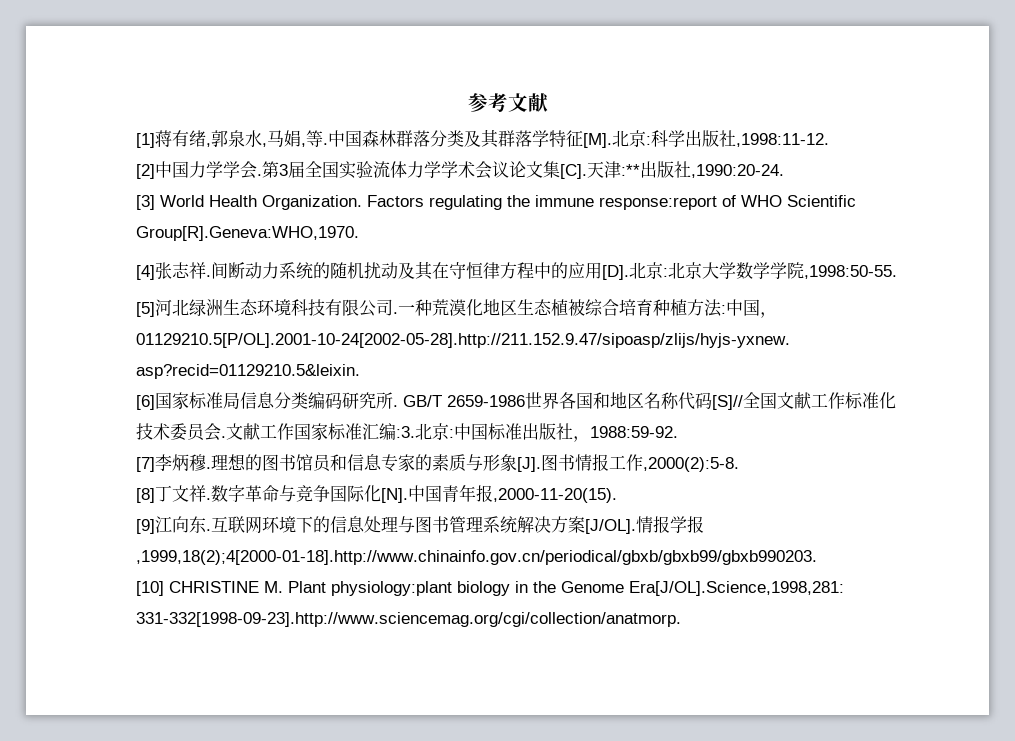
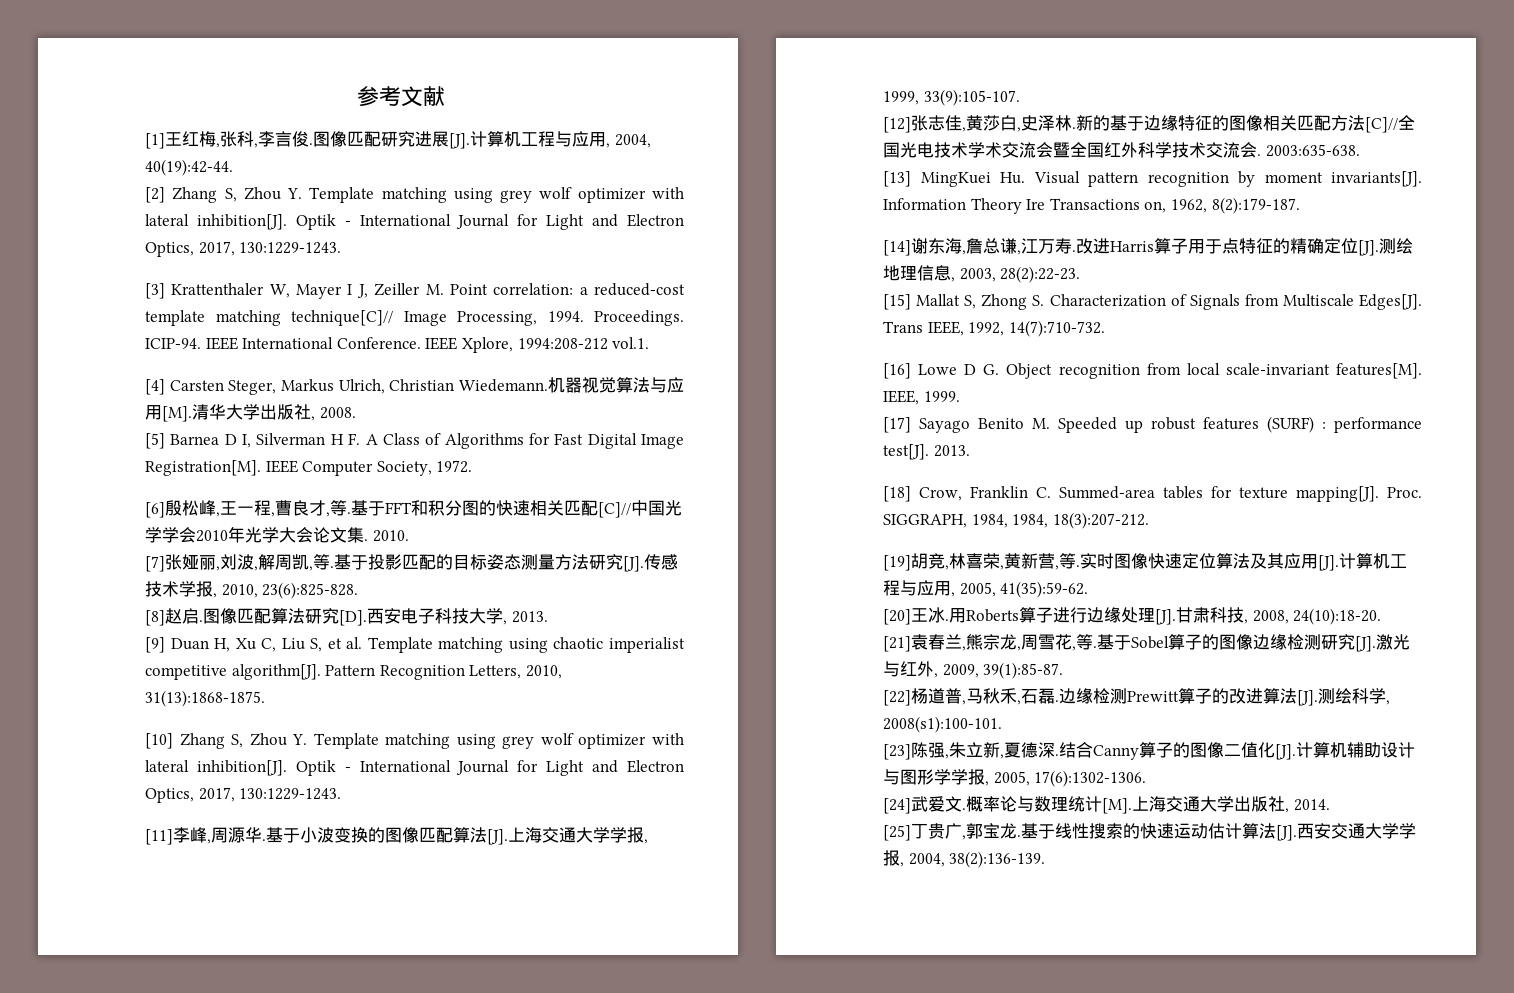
[155,129,830,148] [136,161,785,179] [136,195,857,210] [136,226,360,241] [136,261,898,280] [136,299,778,318] [136,333,791,348] [136,364,361,379] [136,392,897,410] [136,423,679,442] [136,454,740,472] [136,484,618,503] [136,516,705,534] [136,550,818,565] [136,581,845,596] [136,612,682,627] 蒋有绪,郭泉水,马娟,等.中国森林群落分类及其群落学特征[M].北京:科学出版社,1998:11-12. // [2]中国力学学会.第3届全国实验流体力学学术会议论文集[C].天津:**出版社,1990:20-24. // [3] World Health Organization. Factors regulating the immune response:report of WHO Scientific Group[R].Geneva:WHO,1970. // [4]张志祥.间断动力系统的随机扰动及其在守恒律方程中的应用[D].北京:北京大学数学学院,1998:50-55. // [5]河北绿洲生态环境科技有限公司.一种荒漠化地区生态植被综合培育种植方法:中国，01129210.5[P/OL].2001-10-24[2002-05-28].http://211.152.9.47/sipoasp/zlijs/hyjs-yxnew. asp?recid=01129210.5&leixin. // [6]国家标准局信息分类编码研究所. GB/T 2659-1986世界各国和地区名称代码[S]//全国文献工作标准化技术委员会.文献工作国家标准汇编:3.北京:中国标准出版社，1988:59-92. // [7]李炳穆.理想的图书馆员和信息专家的素质与形象[J].图书情报工作,2000(2):5-8. // [8]丁文祥.数字革命与竞争国际化[N].中国青年报,2000-11-20(15). // [9]江向东.互联网环境下的信息处理与图书管理系统解决方案[J/OL].情报学报,1999,18(2);4[2000-01-18].http://www.chinainfo.gov.cn/periodical/gbxb/gbxb99/gbxb990203. // [10] CHRISTINE M. Plant physiology:plant biology in the Genome Era[J/OL].Science,1998,281: 331-332[1998-09-23].http://www.sciencemag.org/cgi/collection/anatmorp. -> [165,131,651,149] [145,159,234,176] [145,187,684,203] [145,214,684,230] [145,241,342,257] [145,283,685,299] [145,310,684,326] [145,337,650,353] [145,377,684,395] [145,404,356,422] [145,433,684,449] [145,460,473,476] [145,500,683,518] [145,526,409,543] [145,554,679,572] [145,581,359,599] [145,608,548,626] [145,637,685,653] [145,664,562,680] [145,690,266,707] [145,733,684,749] [145,760,684,776] [145,787,342,803] [145,827,649,845] [883,89,1020,106] [883,115,1416,133] [883,142,1360,158] [883,171,1422,187] [883,197,1300,214] [883,238,1414,256] [883,265,1081,283] [883,294,1422,310] [883,320,1105,337] [883,363,1422,379] [883,390,960,405] [883,416,1422,433] [883,444,970,460] [883,486,1422,502] [883,512,1149,529] [883,553,1408,571] [883,580,1089,598] [883,607,1382,625] [883,634,1411,652] [883,661,1064,679] [883,688,1391,706] [883,716,1003,733] [883,742,1416,760] [883,769,1147,787] [883,796,1330,814] [883,823,1417,841] [883,850,1046,868] 王红梅,张科,李言俊.图像匹配研究进展[J].计算机工程与应用, 2004, 40(19):42-44. // [2] Zhang S, Zhou Y. Template matching using grey wolf optimizer with lateral inhibition[J]. Optik - International Journal for Light and Electron Optics, 2017, 130:1229-1243. // [3] Krattenthaler W, Mayer I J, Zeiller M. Point correlation: a reduced-cost template matching technique[C]// Image Processing, 1994. Proceedings. ICIP-94. IEEE International Conference. IEEE Xplore, 1994:208-212 vol.1. // [4] Carsten Steger, Markus Ulrich, Christian Wiedemann.机器视觉算法与应用[M].清华大学出版社, 2008. // [5] Barnea D I, Silverman H F. A Class of Algorithms for Fast Digital Image Registration[M]. IEEE Computer Society, 1972. // [6]殷松峰,王一程,曹良才,等.基于FFT和积分图的快速相关匹配[C]//中国光学学会2010年光学大会论文集. 2010. // [7]张娅丽,刘波,解周凯,等.基于投影匹配的目标姿态测量方法研究[J].传感技术学报, 2010, 23(6):825-828. // [8]赵启.图像匹配算法研究[D].西安电子科技大学, 2013. // [9] Duan H, Xu C, Liu S, et al. Template matching using chaotic imperialist competitive algorithm[J]. Pattern Recognition Letters, 2010, 31(13):1868-1875. // [10] Zhang S, Zhou Y. Template matching using grey wolf optimizer with lateral inhibition[J]. Optik - International Journal for Light and Electron Optics, 2017, 130:1229-1243. // [11]李峰,周源华.基于小波变换的图像匹配算法[J].上海交通大学学报, 1999, 33(9):105-107. // [12]张志佳,黄莎白,史泽林.新的基于边缘特征的图像相关匹配方法[C]//全国光电技术学术交流会暨全国红外科学技术交流会. 2003:635-638. // [13] MingKuei Hu. Visual pattern recognition by moment invariants[J]. Information Theory Ire Transactions on, 1962, 8(2):179-187. // [14]谢东海,詹总谦,江万寿.改进Harris算子用于点特征的精确定位[J].测绘地理信息, 2003, 28(2):22-23. // [15] Mallat S, Zhong S. Characterization of Signals from Multiscale Edges[J]. Trans IEEE, 1992, 14(7):710-732. // [16] Lowe D G. Object recognition from local scale-invariant features[M]. IEEE, 1999. // [17] Sayago Benito M. Speeded up robust features (SURF) : performance test[J]. 2013. // [18] Crow, Franklin C. Summed-area tables for texture mapping[J]. Proc. SIGGRAPH, 1984, 1984, 18(3):207-212. // [19]胡竞,林喜荣,黄新营,等.实时图像快速定位算法及其应用[J].计算机工程与应用, 2005, 41(35):59-62. // [20]王冰.用Roberts算子进行边缘处理[J].甘肃科技, 2008, 24(10):18-20. // [21]袁春兰,熊宗龙,周雪花,等.基于Sobel算子的图像边缘检测研究[J].激光与红外, 2009, 39(1):85-87. // [22]杨道普,马秋禾,石磊.边缘检测Prewitt算子的改进算法[J].测绘科学, 2008(s1):100-101. // [23]陈强,朱立新,夏德深.结合Canny算子的图像二值化[J].计算机辅助设计与图形学学报, 2005, 17(6):1302-1306. // [24]武爱文.概率论与数理统计[M].上海交通大学出版社, 2014. // [25]丁贵广,郭宝龙.基于线性搜索的快速运动估计算法[J].西安交通大学学报, 2004, 38(2):136-139.

